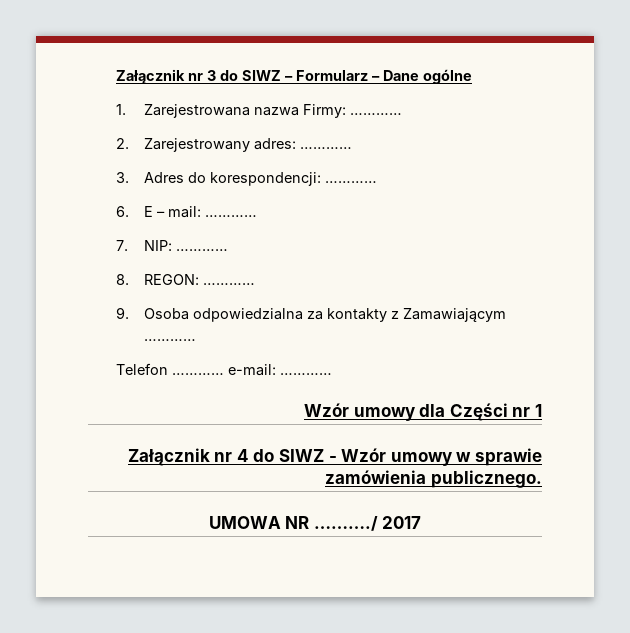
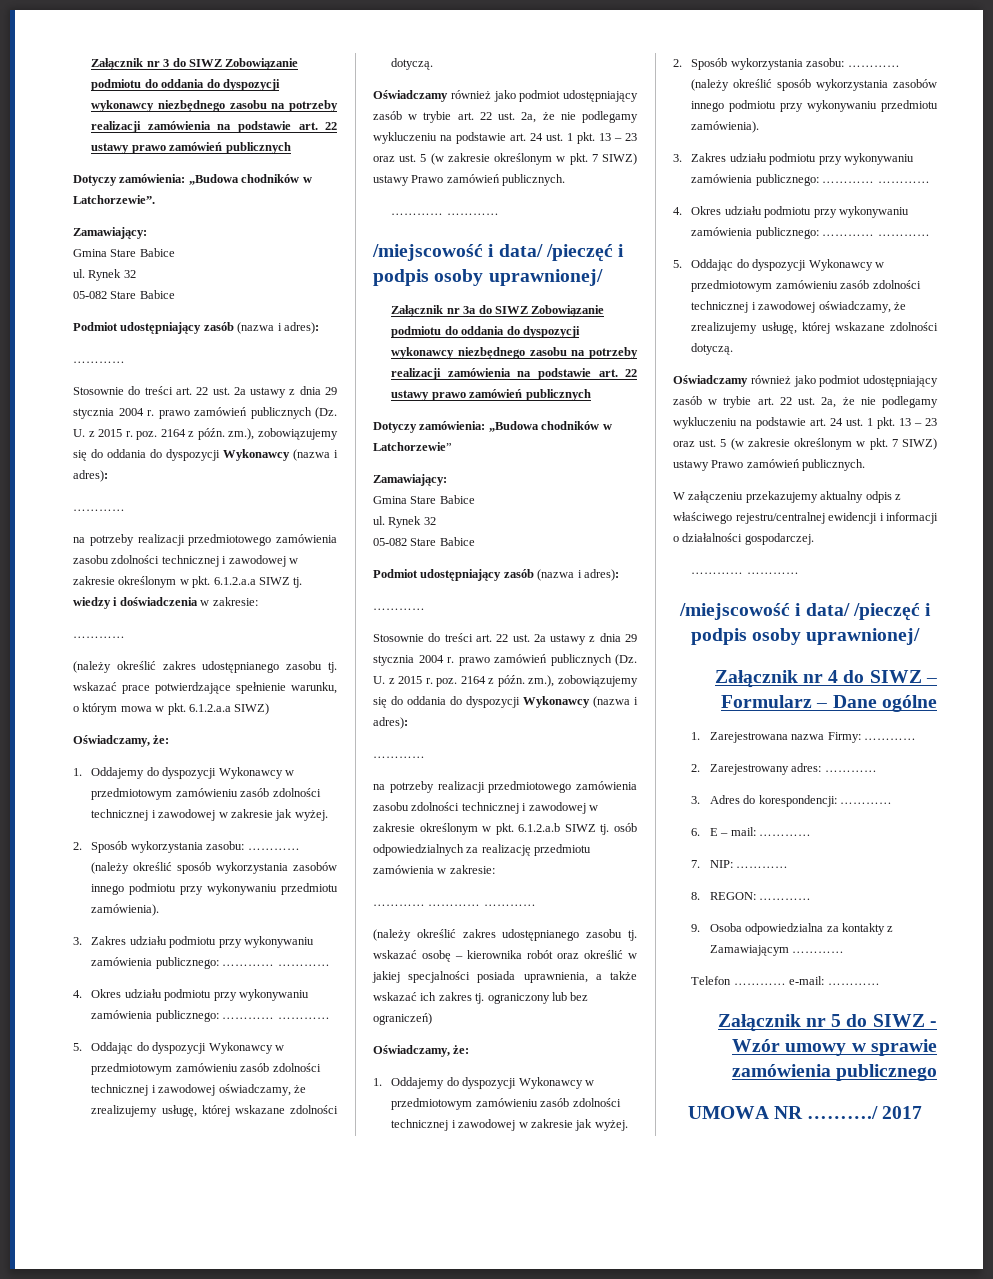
(282, 75) none -> [225,58,299,70] [91,79,280,91] [91,100,338,112] [91,121,337,133] [91,142,291,154] [73,174,312,186] [73,195,155,204] [73,227,147,239] [73,248,175,257] [73,269,136,281] [73,290,175,299] [73,322,319,334] [73,361,125,363] [73,386,338,398] [73,407,337,419] [73,428,338,440] [73,449,338,461] [73,470,108,482] [73,509,125,511] [73,534,337,546] [73,555,298,567] [73,576,303,588] [73,597,258,609] [73,636,125,638] [73,661,337,673] [73,682,337,694] [73,703,270,715] [73,735,170,747] [73,767,294,779] [91,788,321,800] [91,809,328,821] [73,841,300,853] [91,862,337,874] [91,883,338,895] [91,904,160,916] [73,936,314,948] [91,957,330,969] [73,989,309,1001] [91,1010,330,1022] [73,1042,284,1054] [91,1063,321,1075] [91,1084,306,1096] [91,1105,338,1117] [391,58,434,70] [373,90,638,102] [373,111,638,123] [373,132,637,144] [373,153,637,165] [373,174,566,186] [391,213,499,215] [372,244,625,262] [373,269,603,286] [391,305,605,317] [391,326,580,338] [391,347,638,359] [391,368,637,380] [391,389,591,401] [373,421,612,433] [373,442,452,451] [373,474,447,486] [373,495,475,504] [373,516,436,528] [373,537,475,546] [373,569,619,581] [373,608,425,610] [373,633,637,645] [373,654,637,666] [373,675,638,687] [373,696,638,708] [373,717,408,729] [373,756,425,758] [373,781,637,793] [373,802,598,814] [373,823,637,835] [373,844,592,856] [373,865,495,874] [373,904,536,906] [373,929,637,941] [373,950,637,962] [372,971,637,983] [373,992,589,1004] [373,1013,432,1025] [373,1045,470,1057] [373,1077,594,1089] [391,1098,621,1110] [391,1119,628,1131] [673,58,900,70] [691,79,937,91] [691,100,938,112] [691,121,760,133] [673,153,914,165] [691,174,930,186] [673,206,909,218] [691,227,930,239] [673,259,884,271] [691,280,921,292] [691,301,906,313] [691,322,938,334] [691,343,734,355] [673,375,938,387] [673,396,938,408] [673,417,937,429] [673,438,937,450] [673,459,866,471] [673,491,901,503] [673,512,938,524] [673,533,814,545] [691,572,799,574] [678,603,932,621] [690,628,921,645] [714,670,922,688] Zobowiązanie podmiotu do oddania do dyspozycji wykonawcy niezbędnego zasobu na potrzeby realizacji zamówienia na podstawie art. 22 ustawy prawo zamówień publicznych // Dotyczy zamówienia: „Budowa chodników w Latchorzewie”. // Zamawiający: // Gmina Stare Babice // ul. Rynek 32 // 05-082 Stare Babice // Podmiot udostępniający zasób (nazwa i adres): // ………… // Stosownie do treści art. 22 ust. 2a ustawy z dnia 29 stycznia 2004 r. prawo zamówień publicznych (Dz. U. z 2015 r. poz. 2164 z późn. zm.), zobowiązujemy się do oddania do dyspozycji Wykonawcy (nazwa i adres): // ………… // na potrzeby realizacji przedmiotowego zamówienia zasobu zdolności technicznej i zawodowej w zakresie określonym w pkt. 6.1.2.a.a SIWZ tj. wiedzy i doświadczenia w zakresie: // ………… // (należy określić zakres udostępnianego zasobu tj. wskazać prace potwierdzające spełnienie warunku, o którym mowa w pkt. 6.1.2.a.a SIWZ) // Oświadczamy, że: // 1. Oddajemy do dyspozycji Wykonawcy w przedmiotowym zamówieniu zasób zdolności technicznej i zawodowej w zakresie jak wyżej. // 2. Sposób wykorzystania zasobu: ………… (należy określić sposób wykorzystania zasobów innego podmiotu przy wykonywaniu przedmiotu zamówienia). // 3. Zakres udziału podmiotu przy wykonywaniu zamówienia publicznego: ………… ………… // 4. Okres udziału podmiotu przy wykonywaniu zamówienia publicznego: ………… ………… // 5. Oddając do dyspozycji Wykonawcy w przedmiotowym zamówieniu zasób zdolności technicznej i zawodowej oświadczamy, że zrealizujemy usługę, której wskazane zdolności dotyczą. // Oświadczamy również jako podmiot udostępniający zasób w trybie art. 22 ust. 2a, że nie podlegamy wykluczeniu na podstawie art. 24 ust. 1 pkt. 13 – 23 oraz ust. 5 (w zakresie określonym w pkt. 7 SIWZ) ustawy Prawo zamówień publicznych. // ………… ………… // /miejscowość i data/ /pieczęć i podpis osoby uprawnionej/ // Załącznik nr 3a do SIWZ Zobowiązanie podmiotu do oddania do dyspozycji wykonawcy niezbędnego zasobu na potrzeby realizacji zamówienia na podstawie art. 22 ustawy prawo zamówień publicznych // Dotyczy zamówienia: „Budowa chodników w Latchorzewie” // Zamawiający: // Gmina Stare Babice // ul. Rynek 32 // 05-082 Stare Babice // Podmiot udostępniający zasób (nazwa i adres): // ………… // Stosownie do treści art. 22 ust. 2a ustawy z dnia 29 stycznia 2004 r. prawo zamówień publicznych (Dz. U. z 2015 r. poz. 2164 z późn. zm.), zobowiązujemy się do oddania do dyspozycji Wykonawcy (nazwa i adres): // ………… // na potrzeby realizacji przedmiotowego zamówienia zasobu zdolności technicznej i zawodowej w zakresie określonym w pkt. 6.1.2.a.b SIWZ tj. osób odpowiedzialnych za realizację przedmiotu zamówienia w zakresie: // ………… ………… ………… // (należy określić zakres udostępnianego zasobu tj. wskazać osobę – kierownika robót oraz określić w jakiej specjalności posiada uprawnienia, a także wskazać ich zakres tj. ograniczony lub bez ograniczeń) // Oświadczamy, że: // 1. Oddajemy do dyspozycji Wykonawcy w przedmiotowym zamówieniu zasób zdolności technicznej i zawodowej w zakresie jak wyżej. // 2. Sposób wykorzystania zasobu: ………… (należy określić sposób wykorzystania zasobów innego podmiotu przy wykonywaniu przedmiotu zamówienia). // 3. Zakres udziału podmiotu przy wykonywaniu zamówienia publicznego: ………… ………… // 4. Okres udziału podmiotu przy wykonywaniu zamówienia publicznego: ………… ………… // 5. Oddając do dyspozycji Wykonawcy w przedmiotowym zamówieniu zasób zdolności technicznej i zawodowej oświadczamy, że zrealizujemy usługę, której wskazane zdolności dotyczą. // Oświadczamy również jako podmiot udostępniający zasób w trybie art. 22 ust. 2a, że nie podlegamy wykluczeniu na podstawie art. 24 ust. 1 pkt. 13 – 23 oraz ust. 5 (w zakresie określonym w pkt. 7 SIWZ) ustawy Prawo zamówień publicznych. // W załączeniu przekazujemy aktualny odpis z właściwego rejestru/centralnej ewidencji i informacji o działalności gospodarczej. // ………… ………… // /miejscowość i data/ /pieczęć i podpis osoby uprawnionej/ // Załącznik nr 4 do SIWZ
[304,403,542,421] [127,448,249,466] // Wzór umowy dla Części nr 1 // Załącznik nr 4 -> [717,1014,842,1032] // Załącznik nr 5
[430,470,542,488] publicznego. -> [836,1064,937,1081] publicznego

